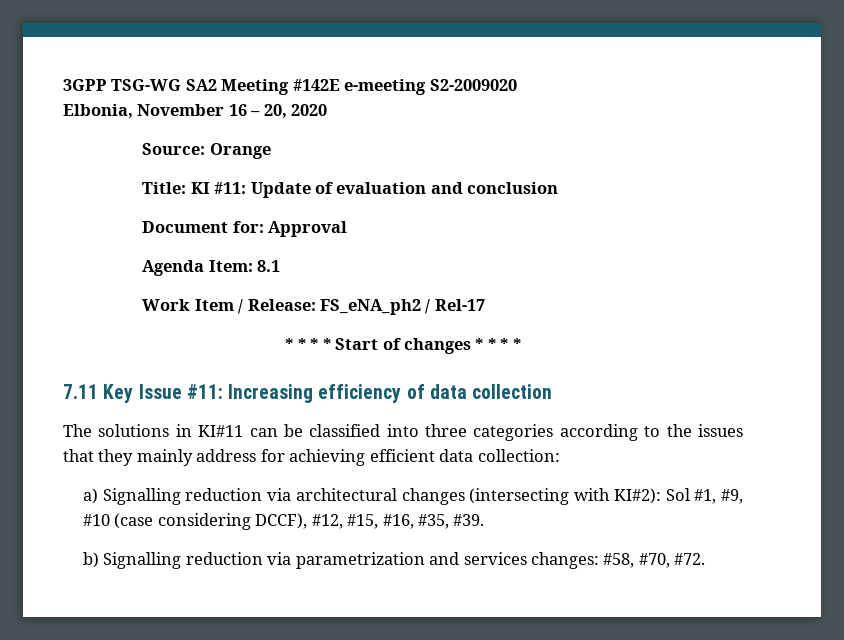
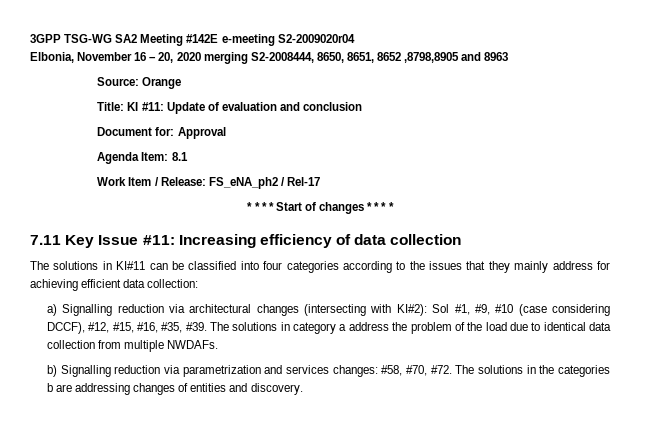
[429,79,517,91] S2-2009020 -> [277,34,355,43] S2-2009020r04
(328, 110) none -> [203,52,509,64] merging S2-2008444, 8650, 8651, 8652 ,8798,8905 and 8963
[425,424,468,437] three -> [263,261,283,270] four
(485, 520) none -> [209,322,611,334] [46,340,219,352] The solutions in category a address the problem of the load due to identical data collection from multiple NWDAFs.
(706, 559) none -> [455,365,610,377] [46,383,303,395] The solutions in the categories b are addressing changes of entities and discovery.

